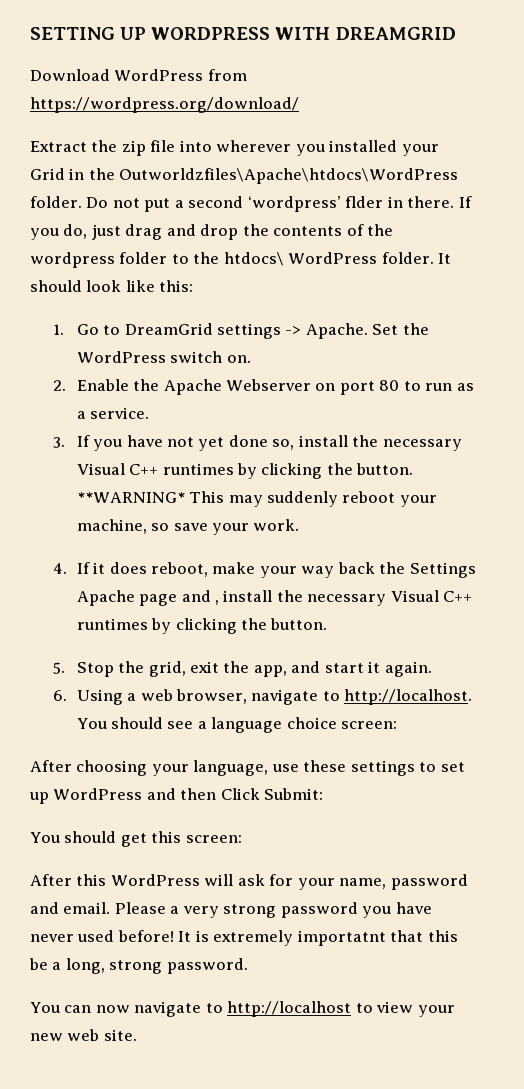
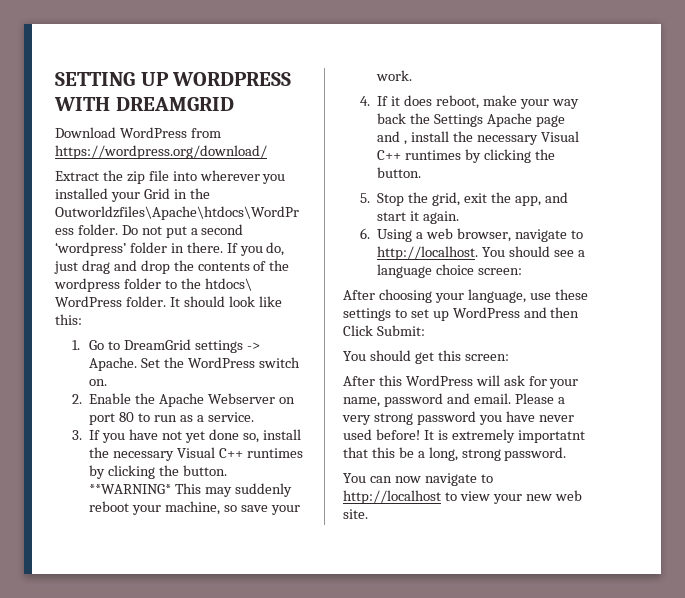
[345,196,384,208] flder -> [129,242,167,253] folder

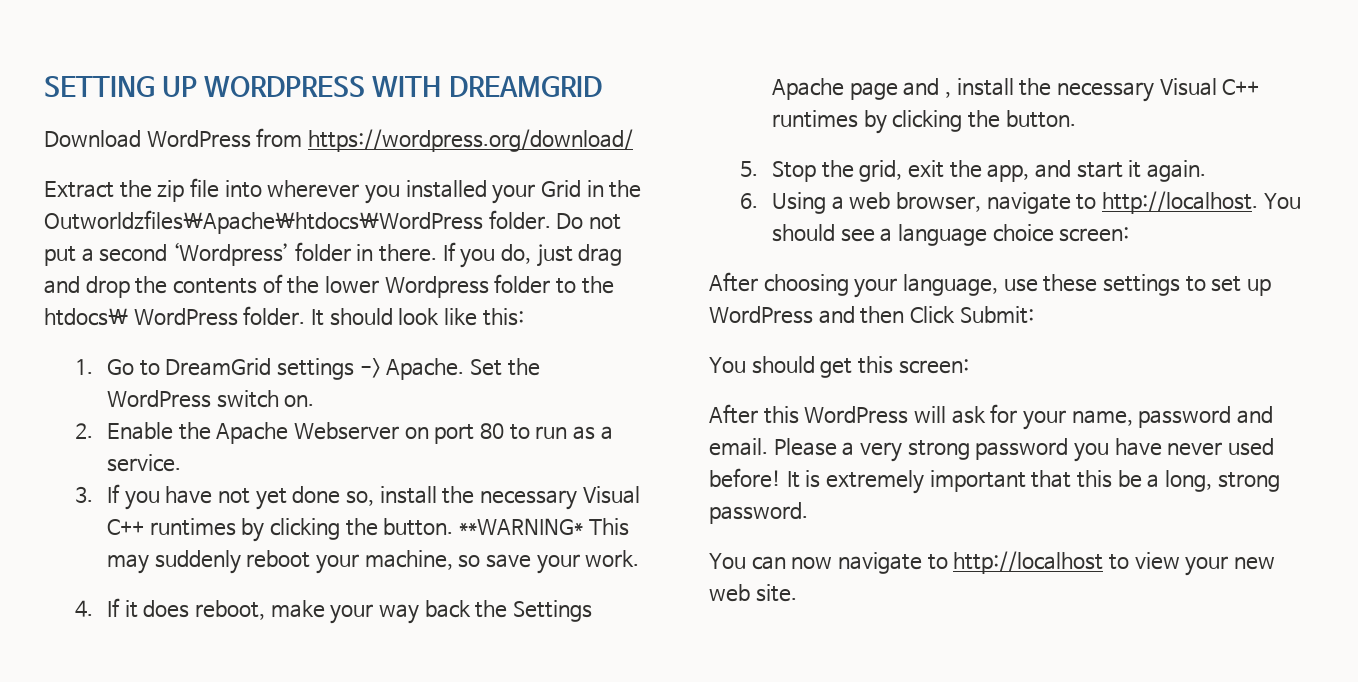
[55,242,126,256] ‘wordpress’ -> [173,242,290,266] ‘Wordpress’
[54,278,120,292] wordpress -> [324,276,489,298] lower Wordpress
[517,430,585,443] importatnt -> [929,470,1026,492] important

